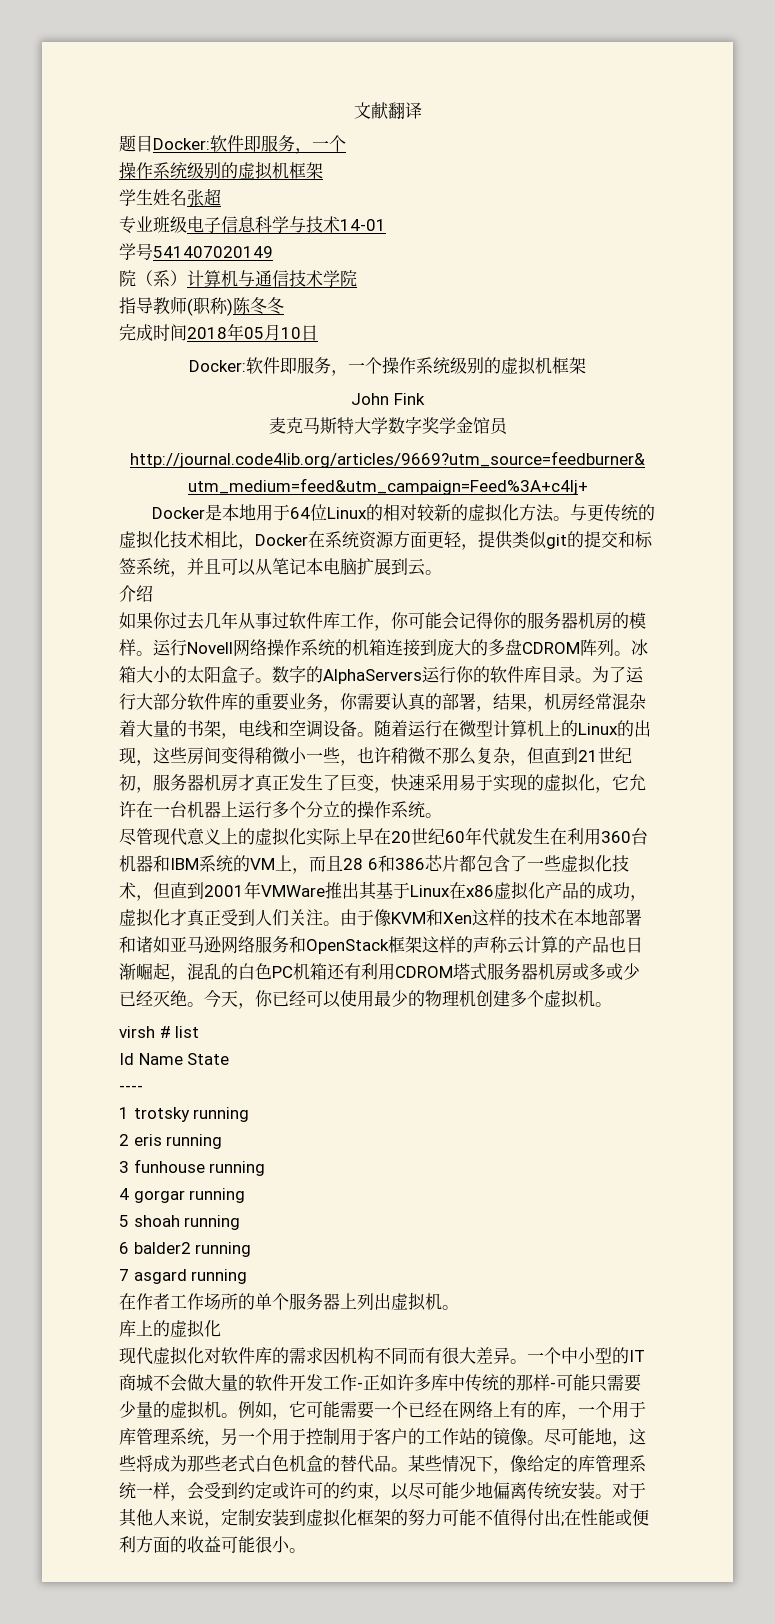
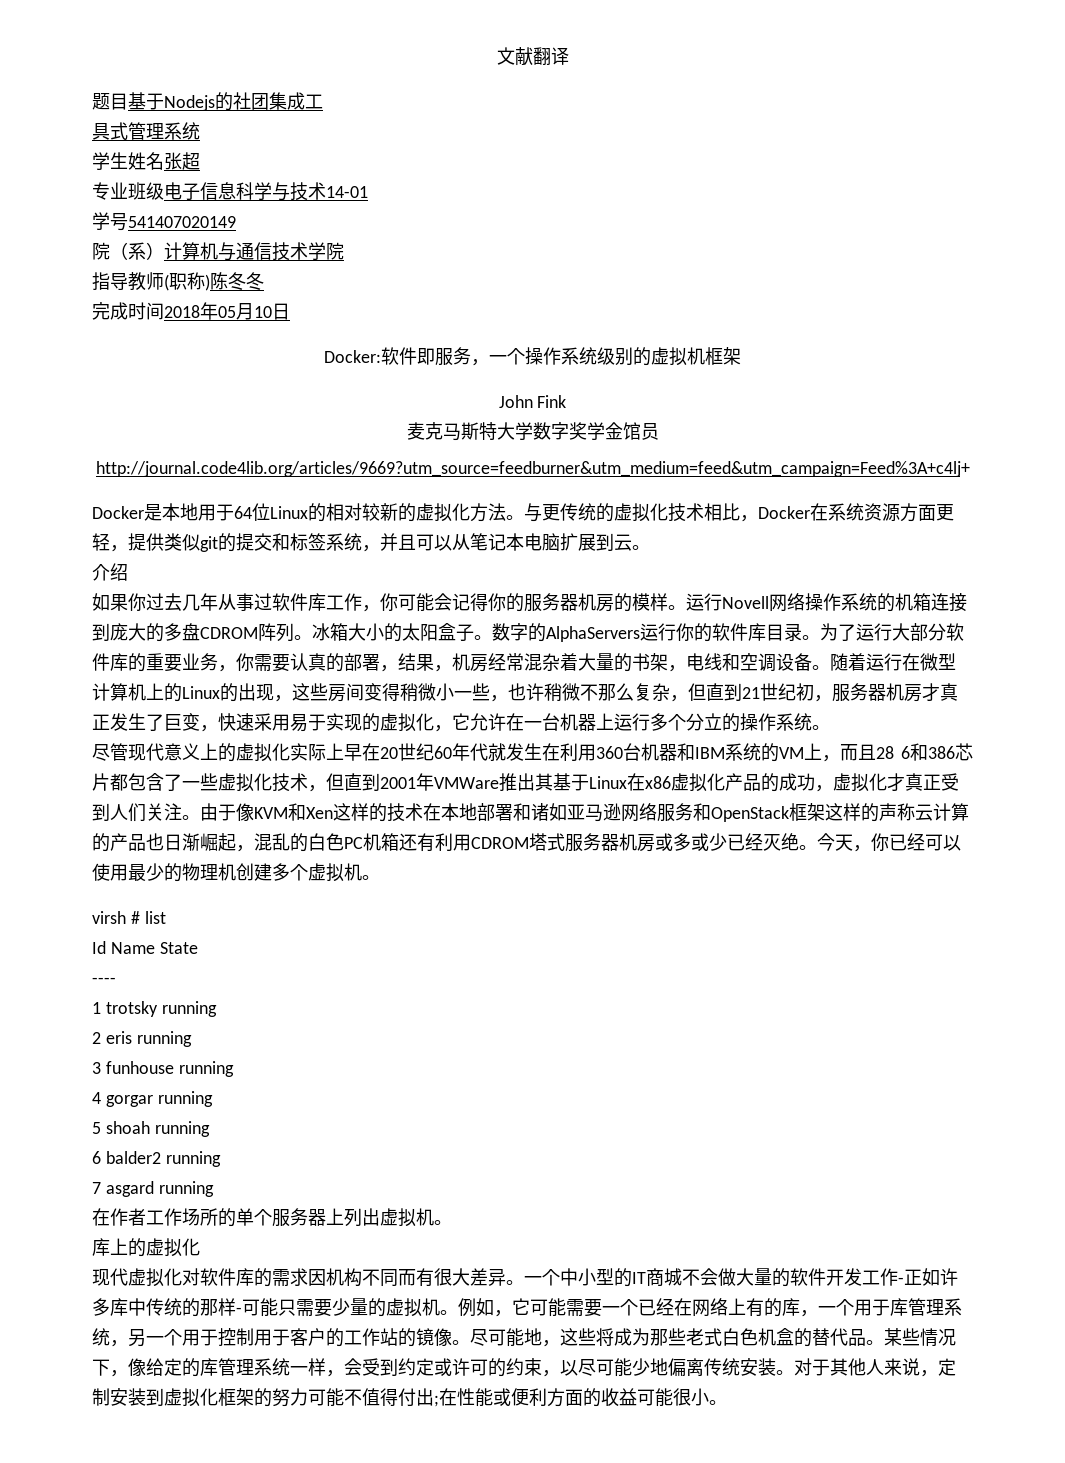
[153,135,346,154] [119,161,323,180] Docker:软件即服务，一个 // 操作系统级别的虚拟机框架 -> [128,92,323,111] [92,122,200,140] 基于Nodejs的社团集成工 // 具式管理系统

